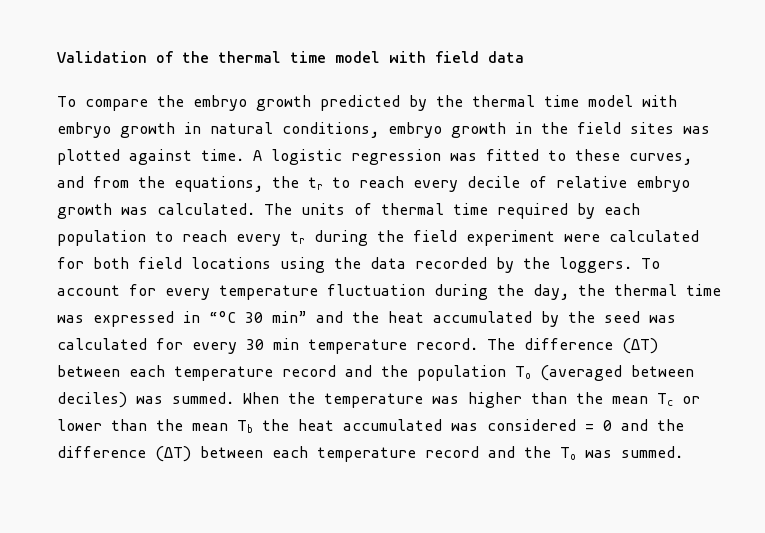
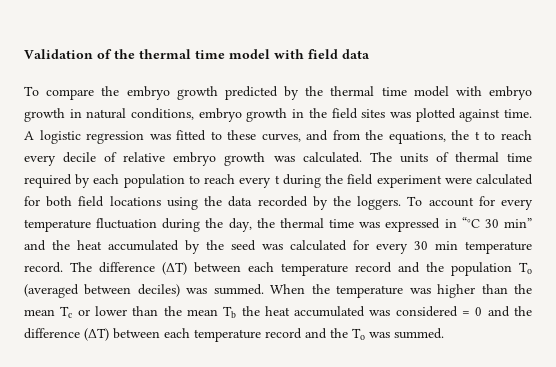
[308,177,323,190] tr -> [474,131,480,140] t
[290,231,305,244] tr -> [274,175,280,184] t

